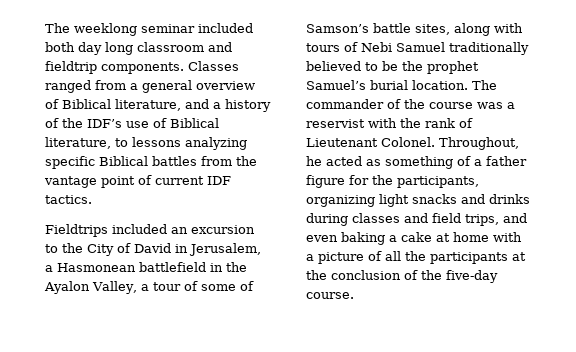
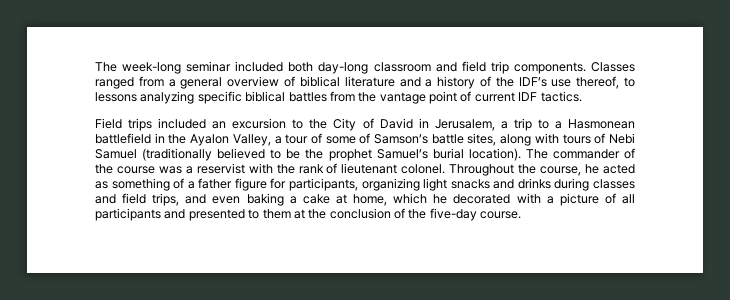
[45,23,137,36] The weeklong -> [95,62,182,74] The week-long
[78,42,232,55] [45,61,97,74] day long classroom and fieldtrip -> [318,61,509,74] day-long classroom and field trip
[62,99,181,111] Biblical literature, -> [299,76,395,87] biblical literature
[153,118,219,128] [45,137,111,149] of Biblical literature, -> [576,76,620,89] thereof,
[99,156,148,166] Biblical -> [245,91,286,102] biblical
[45,224,108,237] Fieldtrips -> [95,118,153,131] Field trips
(53, 268) none -> [513,118,562,131] trip to a
[449,42,529,55] traditionally -> [142,148,213,161] (traditionally
[412,80,468,90] location. -> [468,148,521,161] location).
[306,137,519,150] Lieutenant Colonel. Throughout, -> [341,163,582,176] lieutenant colonel. Throughout the course,
[372,175,393,185] the -> (287, 183) none
[453,232,489,242] home -> [353,193,511,206] home, which he decorated
[405,251,508,264] the participants -> [95,208,291,221] participants and presented to them

